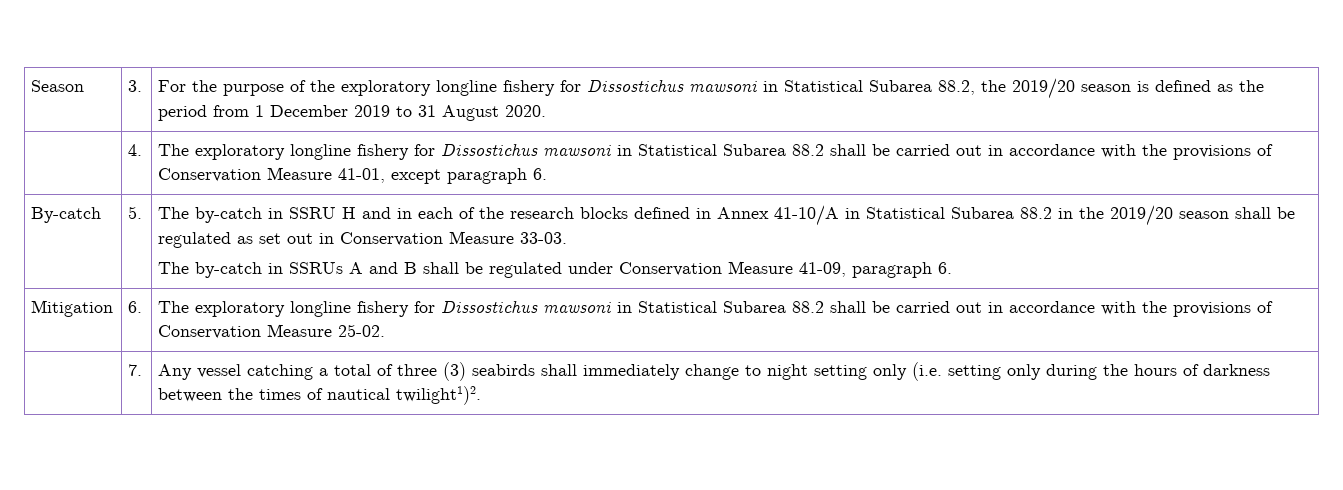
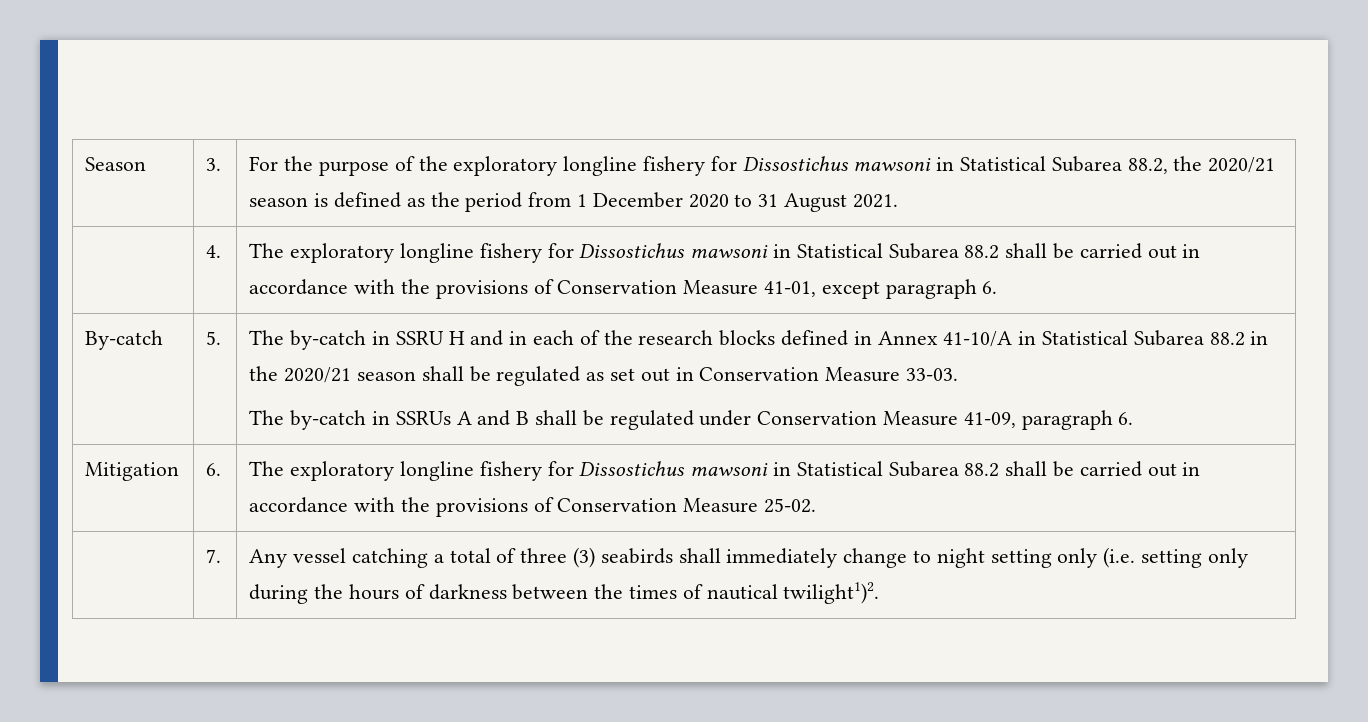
[1012,78,1076,99] 2019/20 -> [1208,157,1276,173] 2020/21
[354,105,391,117] 2019 -> [688,194,729,208] 2020
[505,105,547,117] 2020. -> [852,194,898,208] 2021.
[1110,205,1174,226] 2019/20 -> [284,367,352,383] 2020/21

